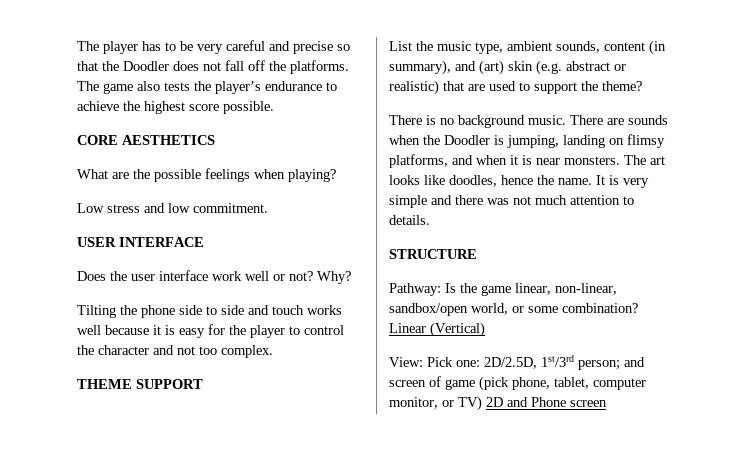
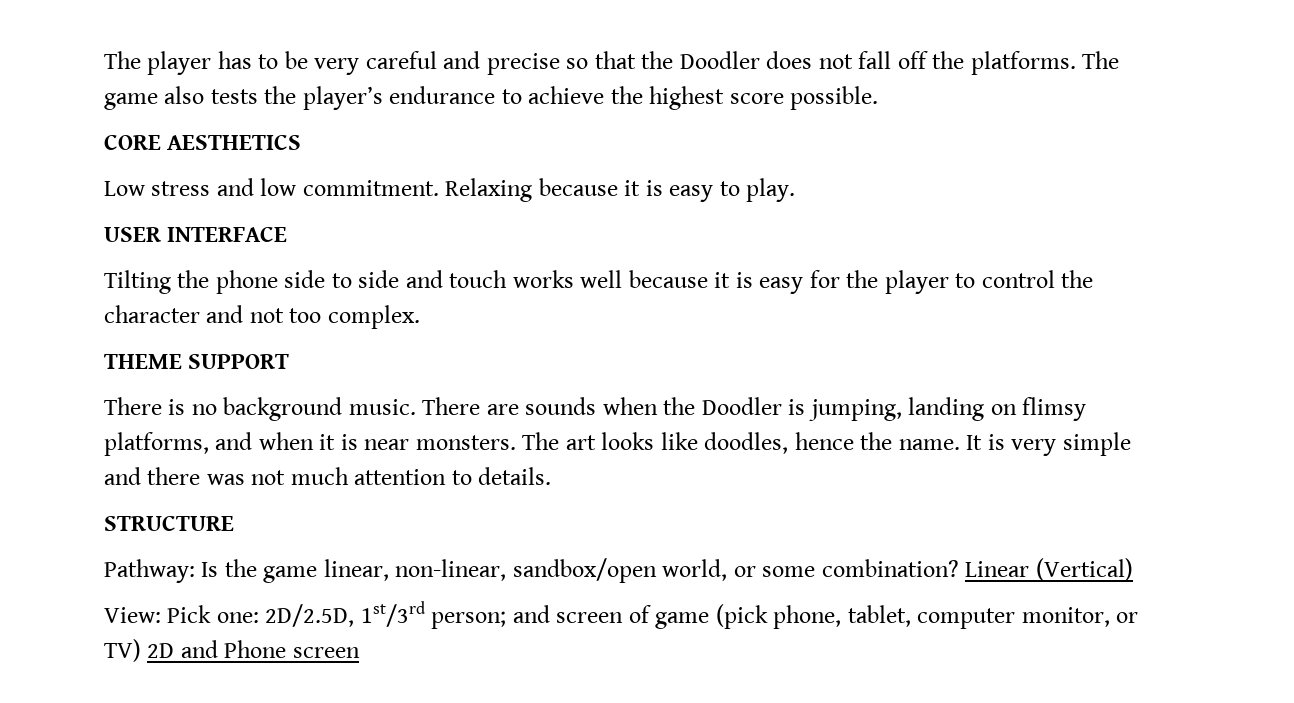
[77,168,336,182] // What are the possible feelings when playing? -> (302, 142) none
[77,237,204,247] [77,270,351,284] // USER INTERFACE // Does the user interface work well or not? Why? -> [445,178,796,202] [104,227,288,242] Relaxing because it is easy to play. // USER INTERFACE
[389,40,666,55] [389,60,626,75] [389,80,642,95] // List the music type, ambient sounds, content (in summary), and (art) skin (e.g. abstract or realistic) that are used to support the theme? -> (290, 361) none

